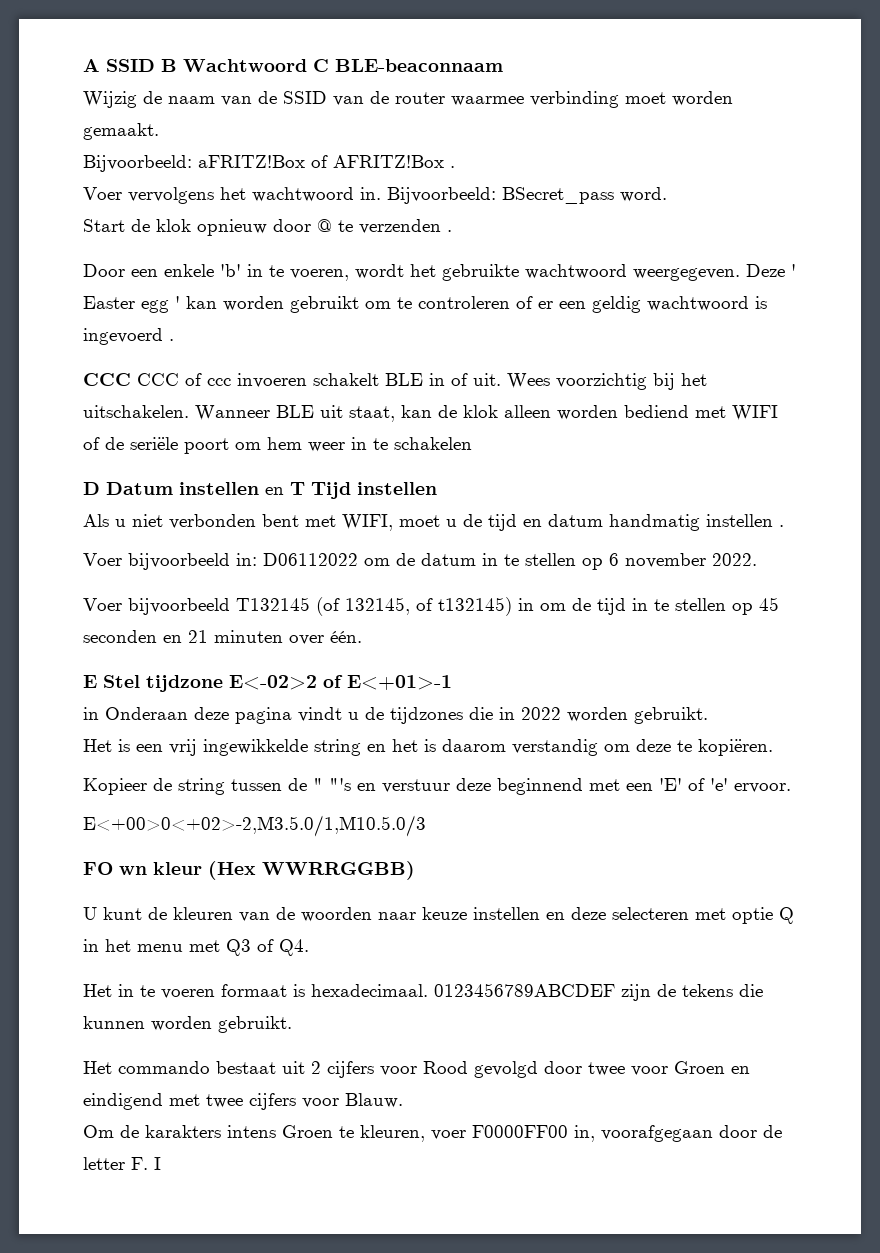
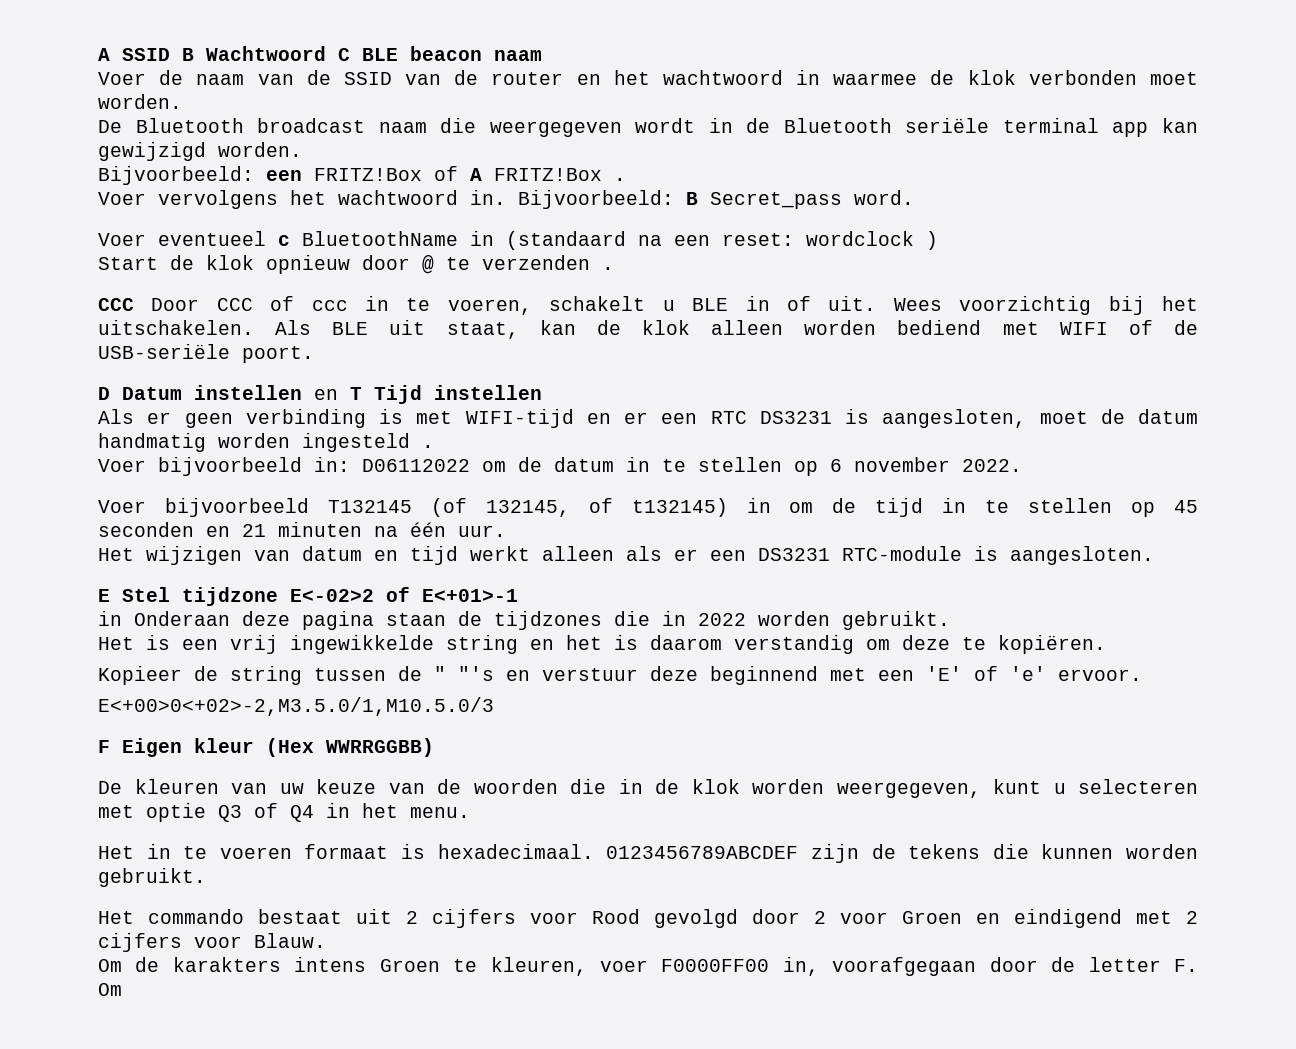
[335,59,503,72] [83,91,137,108] BLE-beaconnaam // Wijzig -> [362,46,542,61] [98,72,146,85] BLE beacon naam // Voer
[451,91,733,108] [83,123,159,140] [83,155,444,172] waarmee verbinding moet worden gemaakt. // Bijvoorbeeld: aFRITZ!Box of AFRITZ!Box -> [576,70,1198,85] [98,94,182,109] [98,118,1198,137] [98,142,302,161] [98,166,602,185] en het wachtwoord in waarmee de klok verbonden moet worden. // De Bluetooth broadcast naam die weergegeven wordt in de Bluetooth seriële terminal app kan gewijzigd worden. // Bijvoorbeeld: een FRITZ!Box of A FRITZ!Box
[502,187,614,204] BSecret_pass -> [686,192,842,209] B Secret_pass
(667, 194) none -> [98,231,938,250] // Voer eventueel c BluetoothName in (standaard na een reset: wordclock )
[83,264,796,281] [83,296,767,313] [83,328,174,345] [83,373,379,388] Door een enkele 'b' in te voeren, wordt het gebruikte wachtwoord weergegeven. Deze ' Easter egg ' kan worden gebruikt om te controleren of er een geldig wachtwoord is ingevoerd . // CCC CCC of ccc invoeren schakelt -> [98,296,675,315] CCC Door CCC of ccc in te voeren, schakelt u
[195,405,270,421] Wanneer -> [275,320,312,335] Als
[130,437,472,454] seriële poort om hem weer in te schakelen -> [98,344,314,363] USB-seriële poort.
[115,514,773,531] u niet verbonden bent met WIFI, moet u de tijd en datum handmatig instellen -> [147,409,1198,428] [98,433,410,452] er geen verbinding is met WIFI-tijd en er een RTC DS3231 is aangesloten, moet de datum handmatig worden ingesteld
[289,631,362,645] over één. -> [374,522,506,537] [98,546,1154,565] na één uur. // Het wijzigen van datum en tijd werkt alleen als er een DS3231 RTC-module is aangesloten.
[298,707,359,722] vindt u -> [386,613,446,626] staan
[83,862,147,875] FO wn -> [98,738,182,757] F Eigen
[83,907,794,924] [83,939,309,956] U kunt de kleuren van de woorden naar keuze instellen en deze selecteren met optie Q in het menu met Q3 of Q4. -> [98,779,1198,798] [98,803,470,822] De kleuren van uw keuze van de woorden die in de klok worden weergegeven, kunt u selecteren met optie Q3 of Q4 in het menu.
[588,1062,625,1076] twee -> [814,911,826,924] 2
[206,1094,243,1108] twee -> [1186,911,1198,924] 2
[154,1157,161,1170] I -> [98,983,122,996] Om

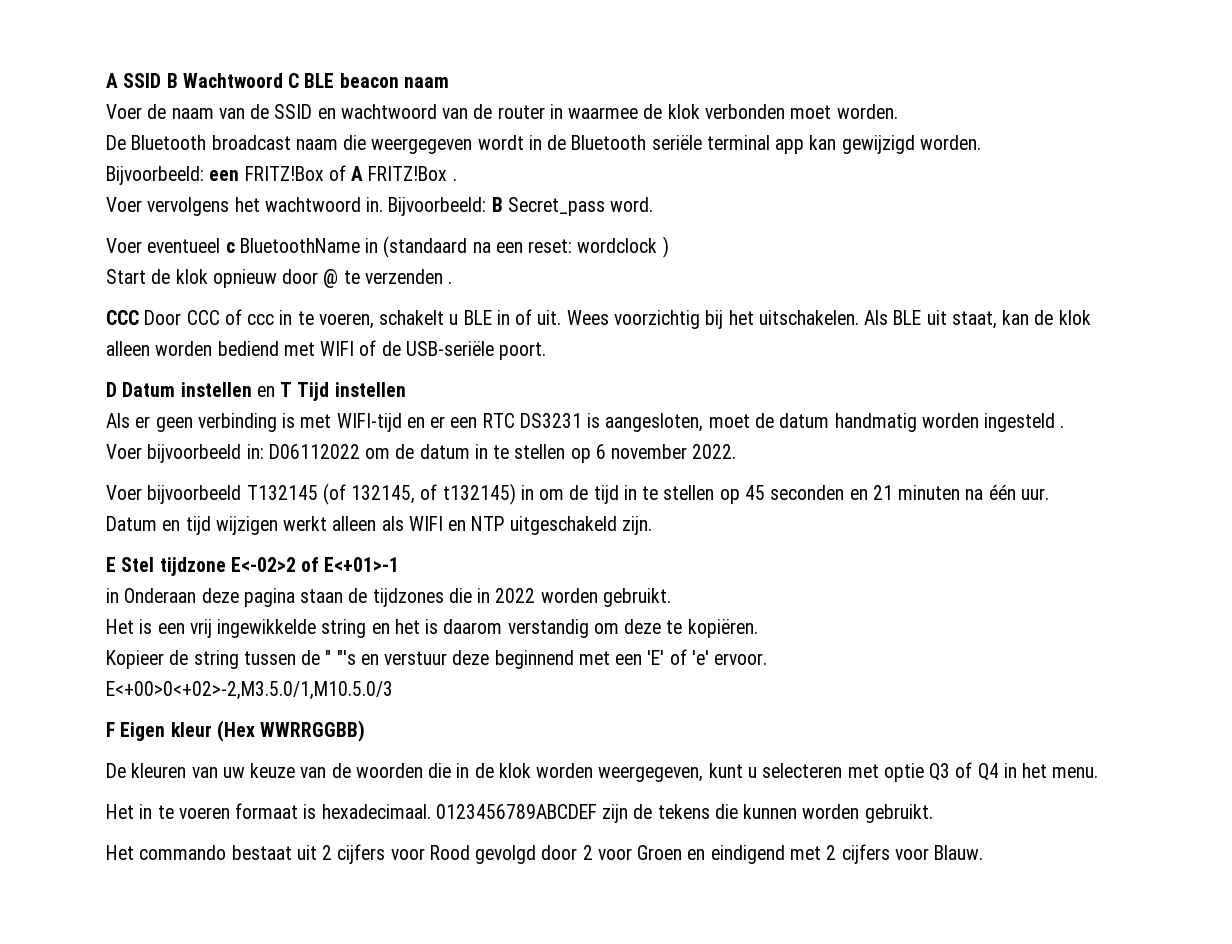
(392, 78) none -> [317,104,437,119] en wachtwoord
[576,70,783,85] en het wachtwoord -> (545, 112) none
[98,546,362,565] Het wijzigen van datum -> [106,516,157,531] Datum
(458, 555) none -> [215,516,278,535] wijzigen
[674,546,1154,565] er een DS3231 RTC-module is aangesloten. -> [408,516,652,535] WIFI en NTP uitgeschakeld zijn.
[98,957,1198,976] [98,983,122,996] // Om de karakters intens Groen te kleuren, voer F0000FF00 in, voorafgegaan door de letter F. Om -> (984, 852) none

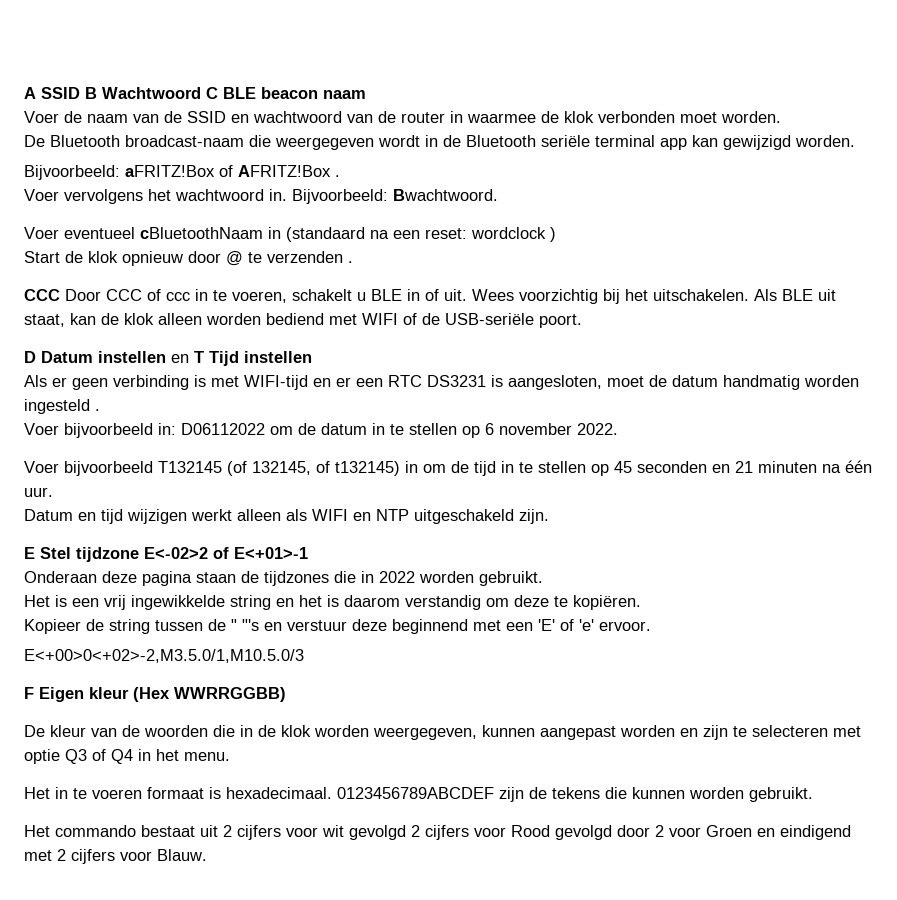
[211,135,338,150] broadcast naam -> [125,135,244,147] broadcast-naam
[209,165,448,181] een FRITZ!Box of A FRITZ!Box -> [125,165,331,177] aFRITZ!Box of AFRITZ!Box
[491,197,654,216] B Secret_pass word. -> [393,189,498,201] Bwachtwoord.
[225,238,360,253] c BluetoothName -> [140,227,263,239] cBluetoothNaam
[106,588,119,603] in -> (308, 553) none
[131,763,296,778] kleuren van uw keuze -> [50,725,86,737] kleur
[708,763,757,778] kunt u -> [482,725,747,740] kunnen aangepast worden en zijn te
(425, 854) none -> [322,825,506,840] wit gevolgd 2 cijfers voor

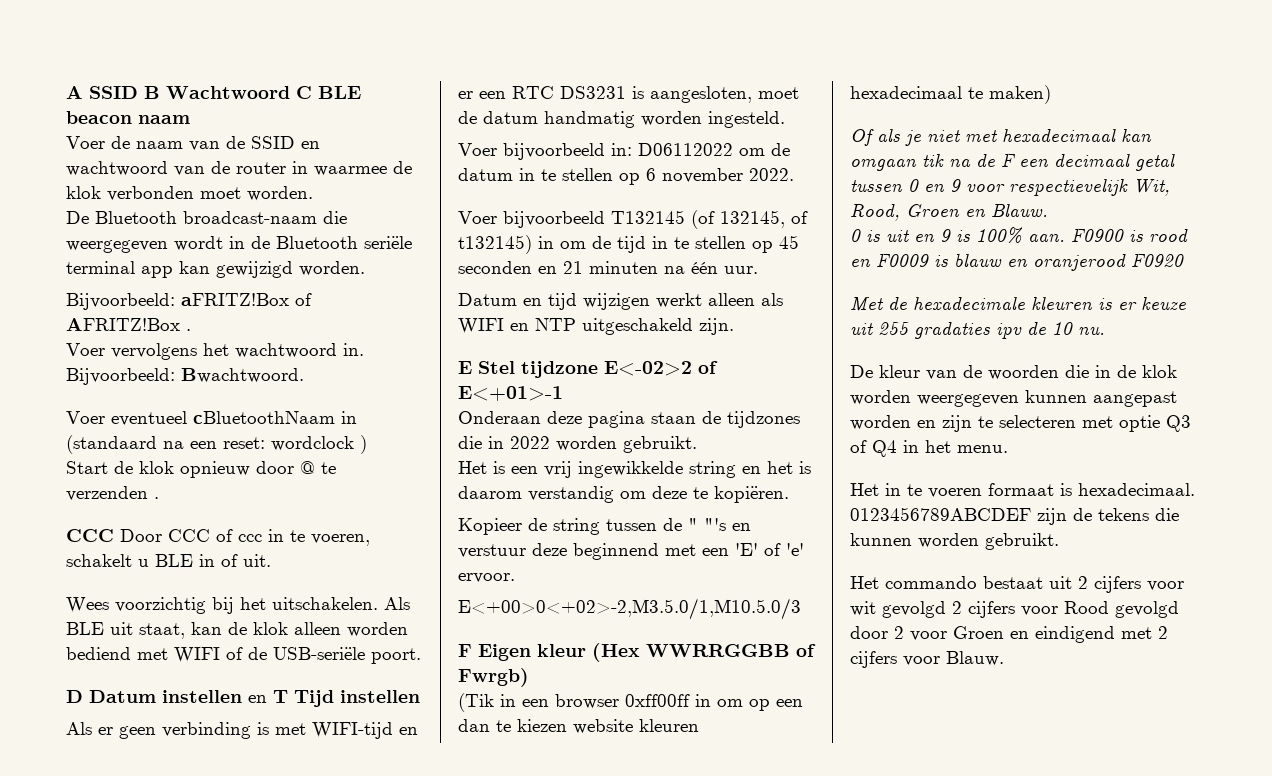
(467, 295) none -> (271, 560) //
[24,399,100,414] ingesteld . -> [708,111,785,128] ingesteld.
[174,687,286,702] WWRRGGBB) -> [646,644,816,657] [458,668,529,687] [458,693,803,712] [458,719,699,734] [850,85,1051,104] [850,129,1152,146] [850,153,1175,171] [850,179,1170,196] [850,204,1048,221] [850,227,1188,243] [850,253,1184,271] [850,296,1186,311] [850,322,1105,339] WWRRGGBB of Fwrgb) // (Tik in een browser 0xff00ff in om op een dan te kiezen website kleuren hexadecimaal te maken) // Of als je niet met hexadecimaal kan omgaan tik na de F een decimaal getal tussen 0 en 9 voor respectievelijk Wit, Rood, Groen en Blauw. // 0 is uit en 9 is 100% aan. F0900 is rood en F0009 is blauw en oranjerood F0920 // Met de hexadecimale kleuren is er keuze uit 255 gradaties ipv de 10 nu.
[373,727,477,740] weergegeven, -> [917,394,1019,407] weergegeven

